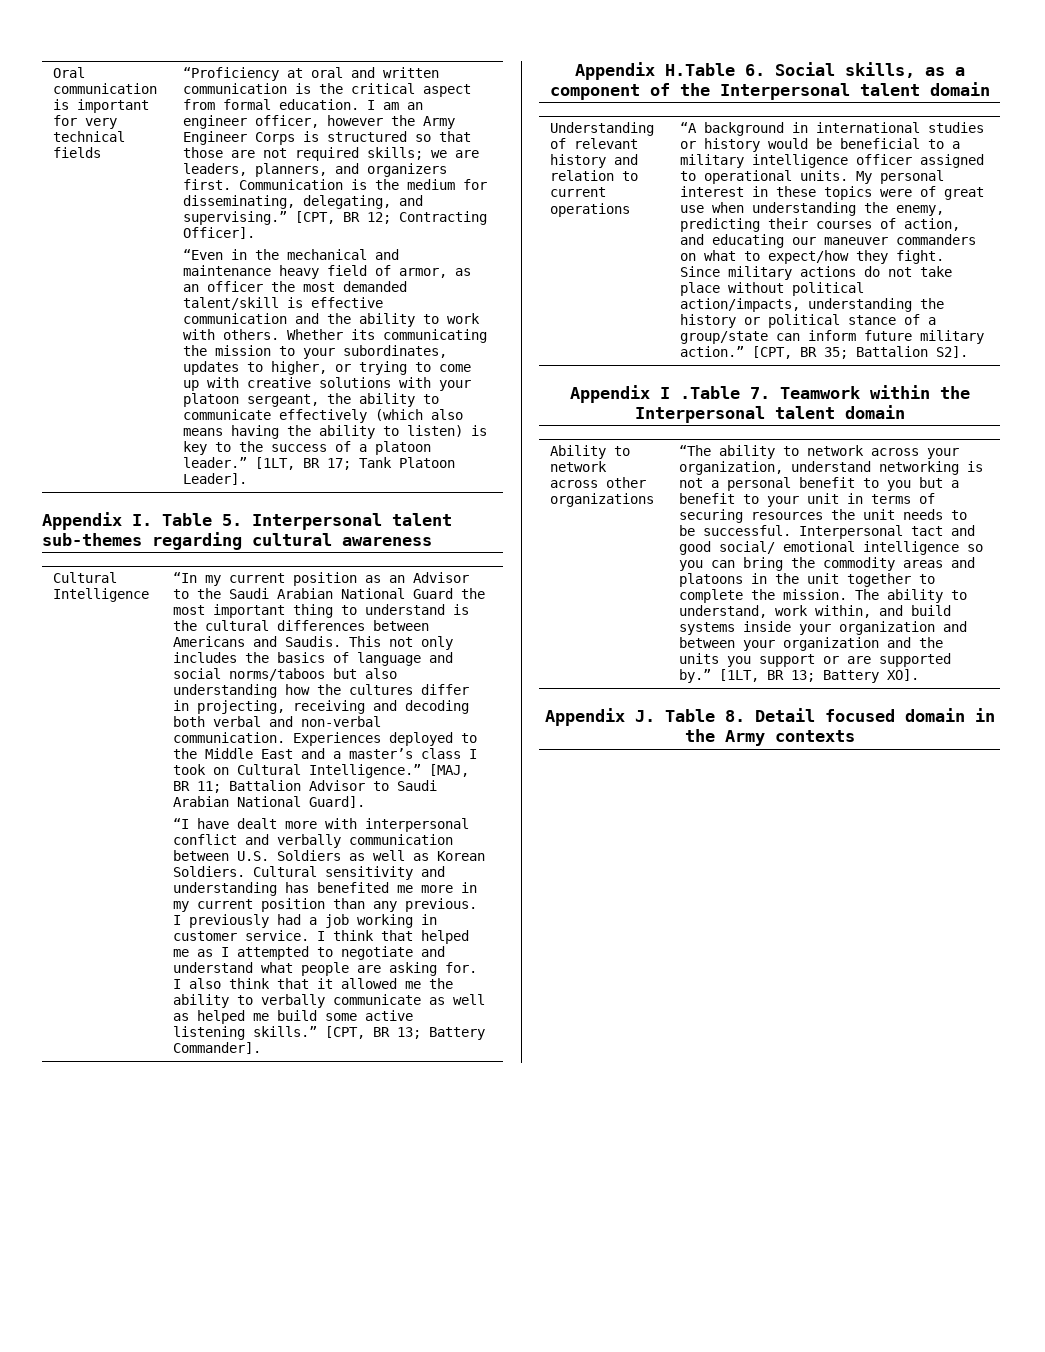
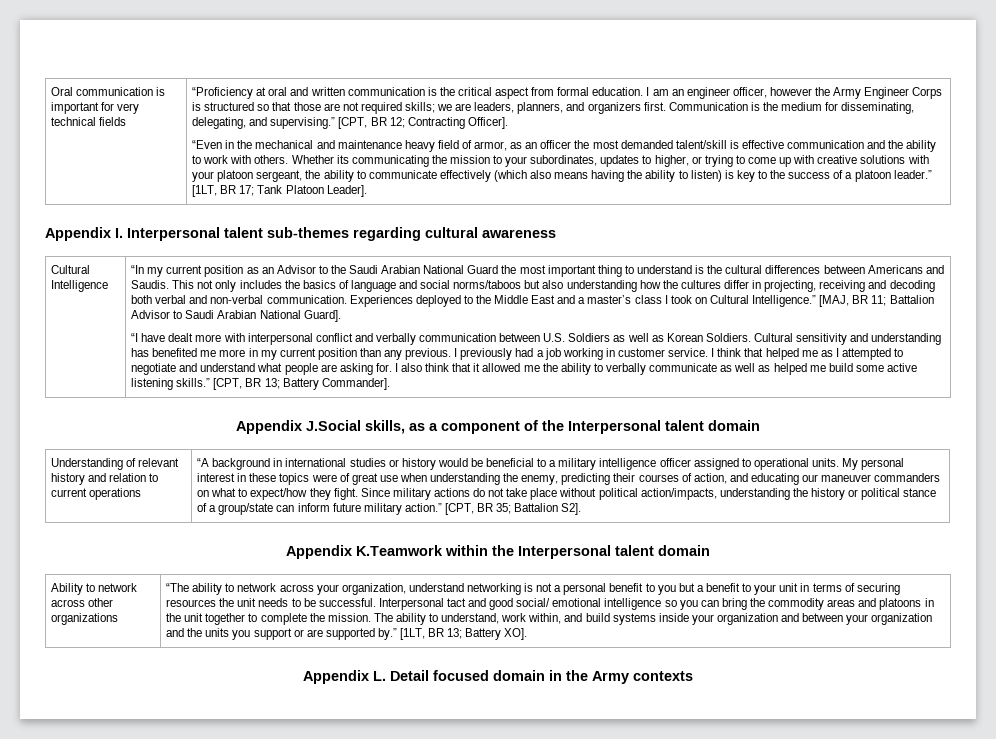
[162,513,242,526] Table 5. -> (123, 233) none
[664,62,835,76] H.Table 6. Social -> [306,420,361,431] J.Social
[659,386,860,399] I .Table 7. Teamwork -> [356,545,443,556] K.Teamwork
[634,709,745,722] J. Table 8. -> [373,671,386,681] L.

